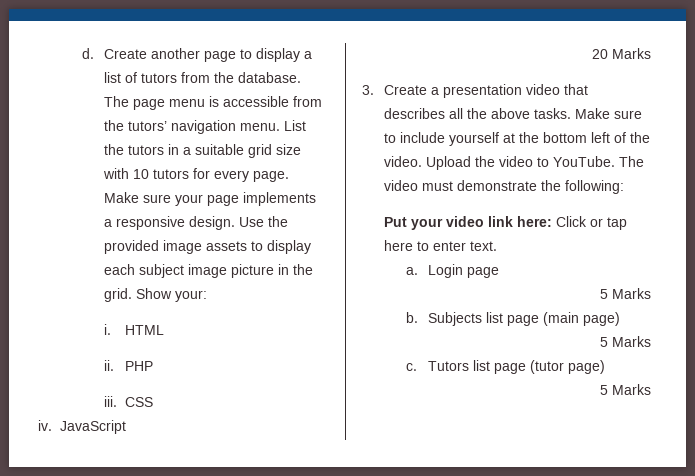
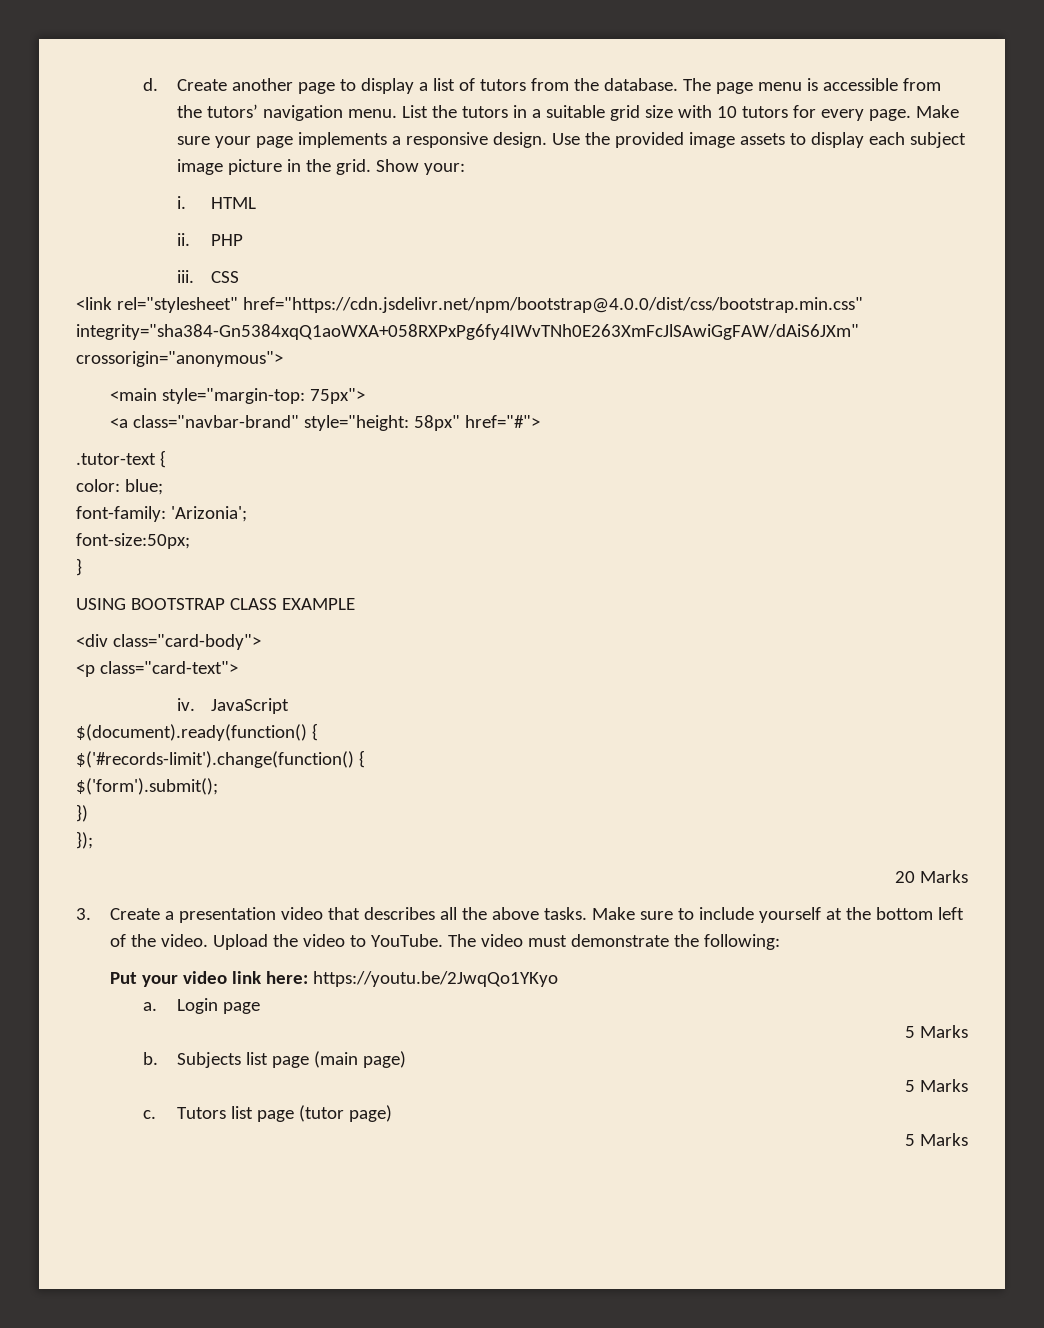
[38,420,126,434] iv. JavaScript -> [76,297,863,313] [76,324,859,340] [76,351,283,367] [109,388,365,404] [109,415,540,431] [76,450,166,468] [76,479,163,495] [76,506,247,522] [76,533,190,549] [76,558,82,576] [76,598,355,610] [76,634,261,650] [76,661,238,677] [177,698,289,714] [76,723,318,741] [76,750,365,768] [76,778,218,795] [76,804,88,822] [76,831,93,849] <link rel="stylesheet" href="https://cdn.jsdelivr.net/npm/bootstrap@4.0.0/dist/css/bootstrap.min.css" integrity="sha384-Gn5384xqQ1aoWXA+058RXPxPg6fy4IWvTNh0E263XmFcJlSAwiGgFAW/dAiS6JXm" crossorigin="anonymous"> // <main style="margin-top: 75px"> // <a class="navbar-brand" style="height: 58px" href="#"> // .tutor-text { // color: blue; // font-family: 'Arizonia'; // font-size:50px; // } // USING BOOTSTRAP CLASS EXAMPLE // <div class="card-body"> // <p class="card-text"> // iv. JavaScript // $(document).ready(function() { // $('#records-limit').change(function() { // $('form').submit(); // }) // });
[555,216,627,230] [383,240,497,251] Click or tap here to enter text. -> [312,971,558,987] https://youtu.be/2JwqQo1YKyo

